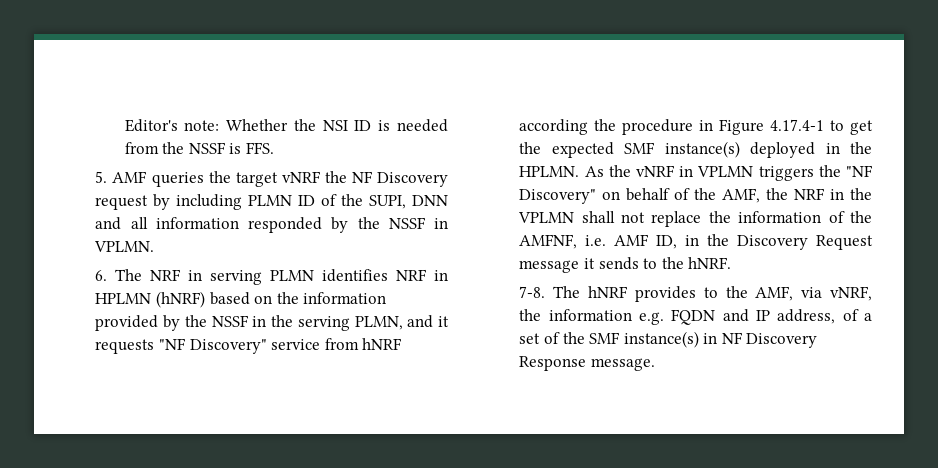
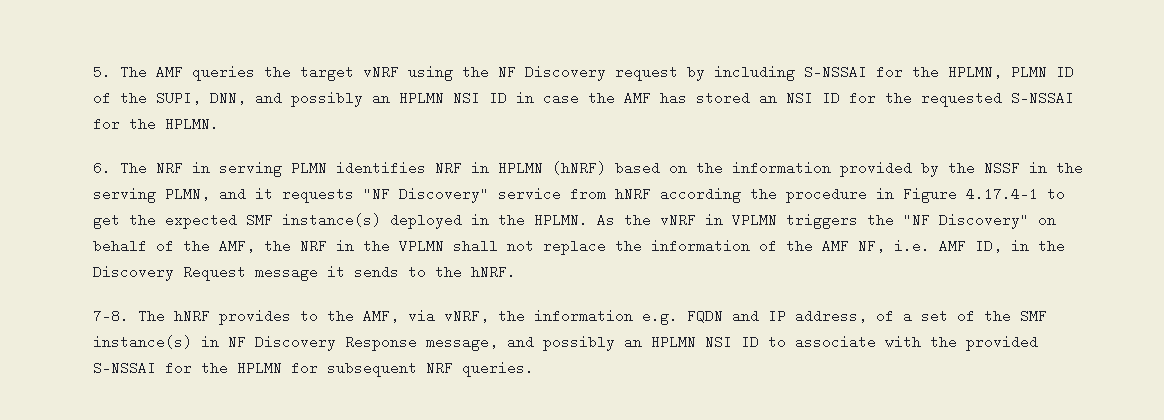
[124,119,449,132] [124,142,275,154] [95,171,108,183] Editor's note: Whether the NSI ID is needed from the NSSF is FFS. // 5. -> [92,65,147,79] 5. The
(321, 177) none -> [407,66,453,81] using
(243, 202) none -> [803,65,1002,79] S-NSSAI for the HPLMN,
[412,195,448,206] [95,217,448,233] [94,241,155,252] DNN and all information responded by the NSSF in VPLMN. -> [209,91,1074,107] [92,117,219,131] DNN, and possibly an HPLMN NSI ID in case the AMF has stored an NSI ID for the requested S-NSSAI for the HPLMN.
[519,234,578,249] AMFNF, -> [821,239,885,253] AMF NF,
[590,358,655,371] message. -> [425,335,1038,351] [92,361,534,377] message, and possibly an HPLMN NSI ID to associate with the provided S-NSSAI for the HPLMN for subsequent NRF queries.

